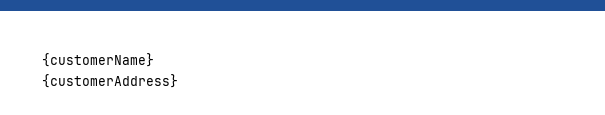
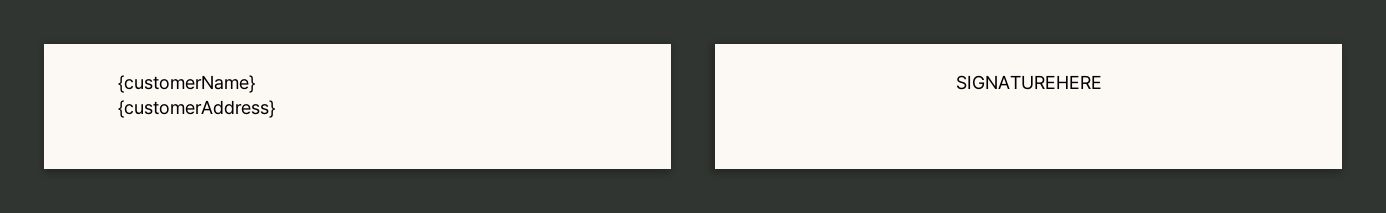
(178, 81) none -> [955,75,1102,90] // SIGNATUREHERE

